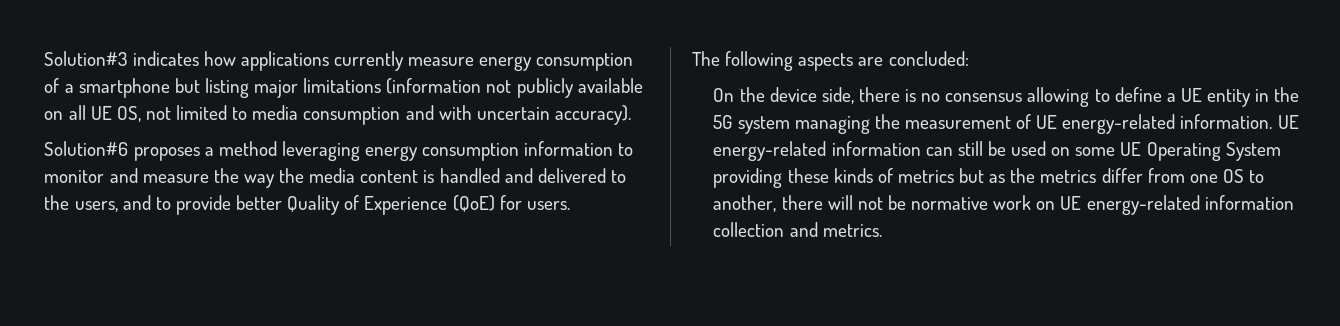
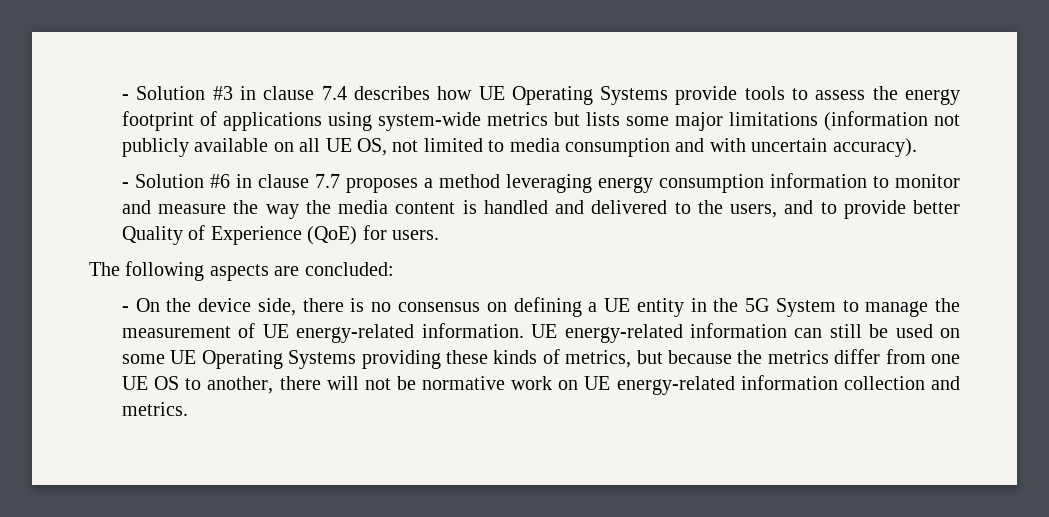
[44,51,634,71] [44,78,249,98] Solution#3 indicates how applications currently measure energy consumption of a smartphone but listing -> [121,86,960,105] [121,111,669,131] - Solution #3 in clause 7.4 describes how UE Operating Systems provide tools to assess the energy footprint of applications using system-wide metrics but lists some
[44,141,129,156] Solution#6 -> [121,174,340,188] - Solution #6 in clause 7.7
(969, 58) none -> [121,306,129,312] -
[1027,87,1162,107] allowing to define -> [486,297,582,317] on defining
[737,116,870,134] system managing -> [775,298,929,317] System to manage
[1225,142,1281,161] System -> [288,350,357,369] Systems
[897,168,1006,183] metrics but as -> [565,350,732,368] metrics, but because
(1218, 178) none -> [121,376,148,390] UE

